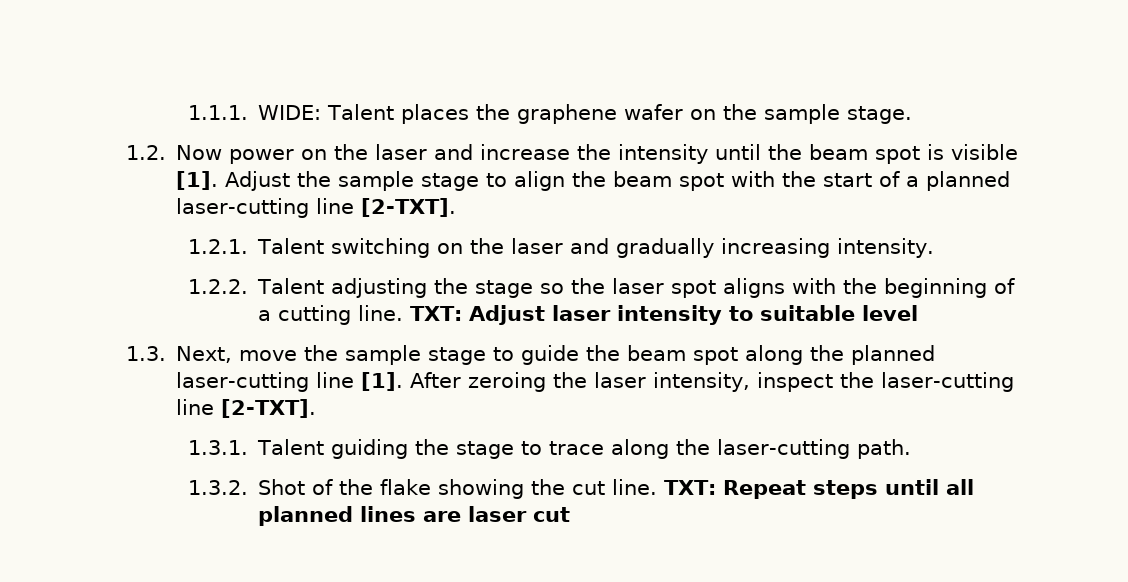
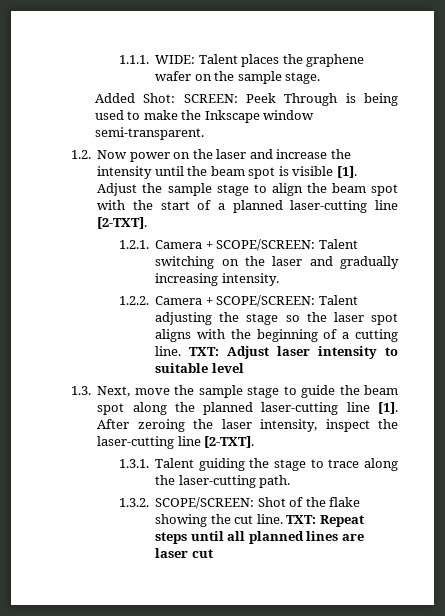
(913, 115) none -> [94,93,398,106] [94,110,315,123] [94,127,204,140] // Added Shot: SCREEN: Peek Through is being used to make the Inkscape window semi-transparent.
(249, 246) none -> [155,239,316,251] Camera + SCOPE/SCREEN:
(249, 286) none -> [155,295,316,307] Camera + SCOPE/SCREEN:
(249, 487) none -> [155,497,255,509] SCOPE/SCREEN:

